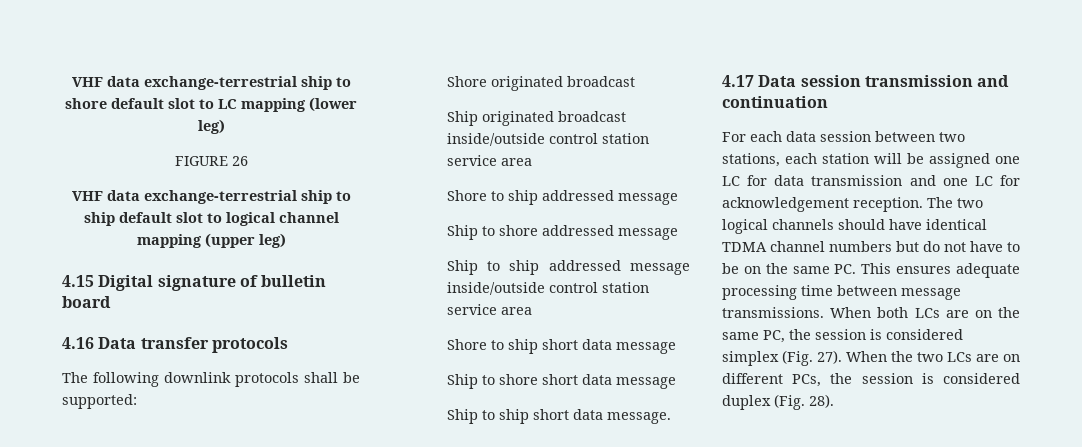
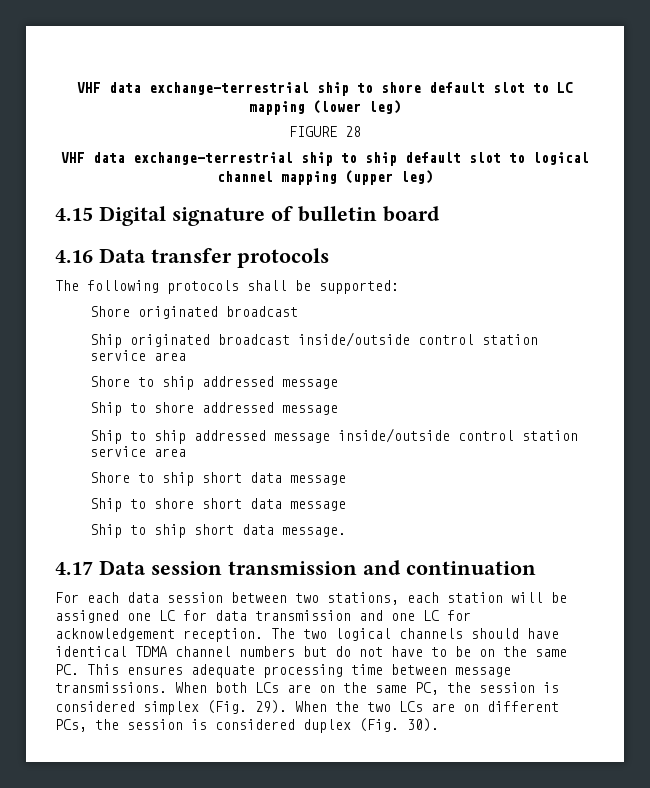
[231,156,248,166] 26 -> [344,126,361,137] 28
[164,372,231,383] downlink -> (159, 286) none
[817,350,842,364] 27). -> [255,700,287,714] 29).
[809,394,834,408] 28). -> [407,718,439,732] 30).

